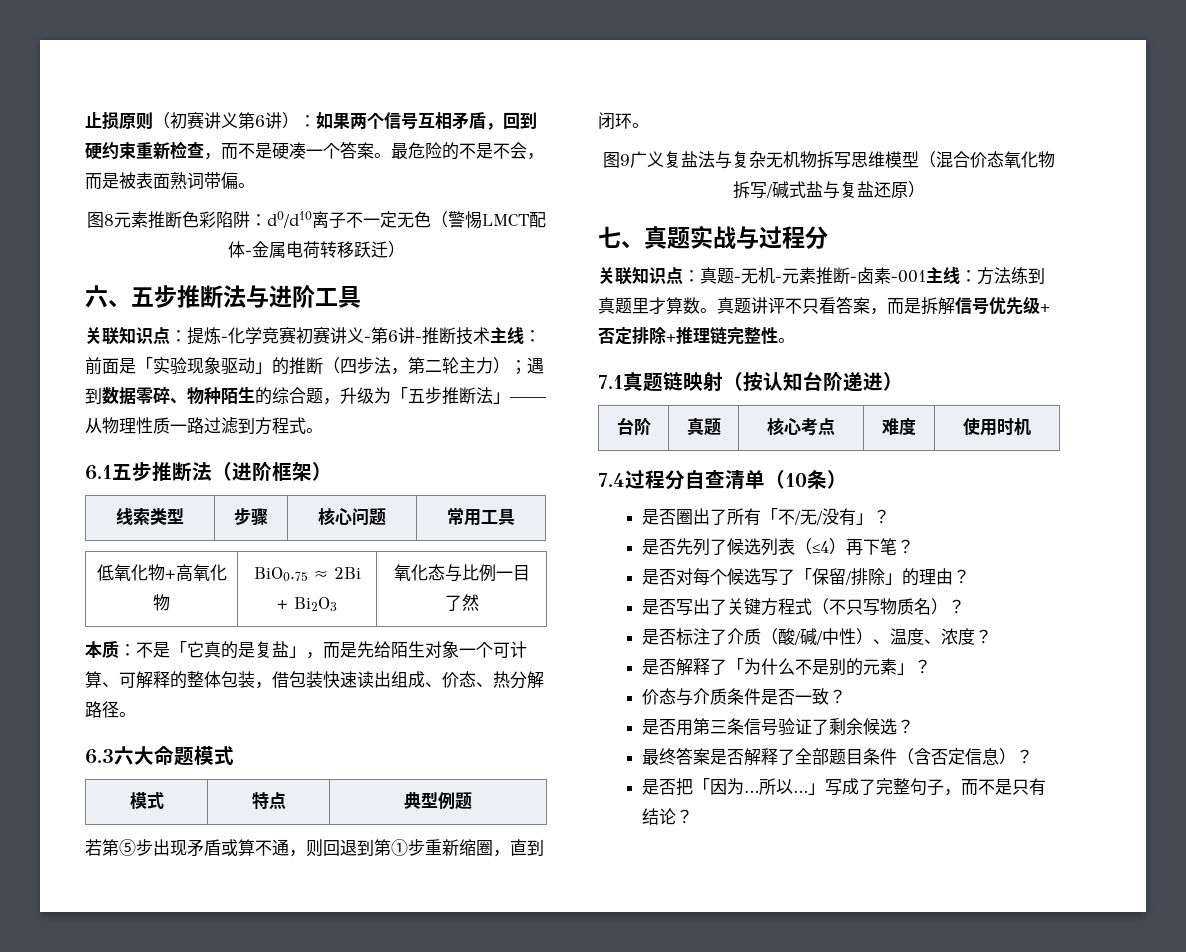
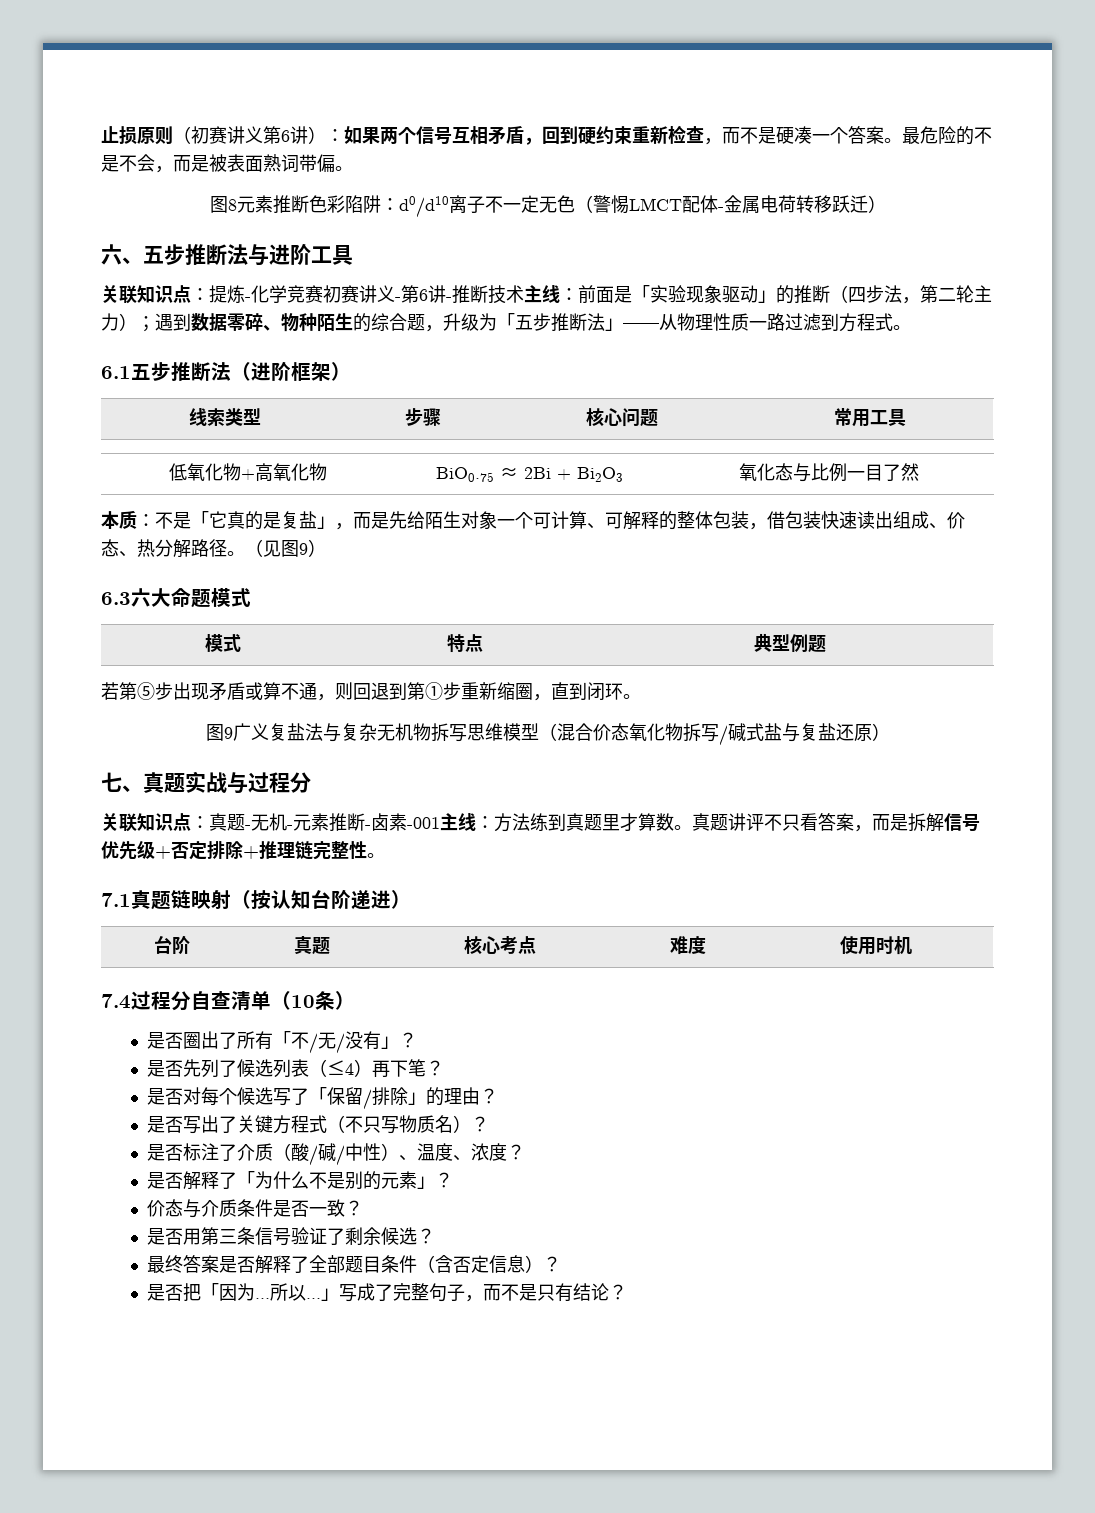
(136, 714) none -> [245,539,326,557] （见图9）

